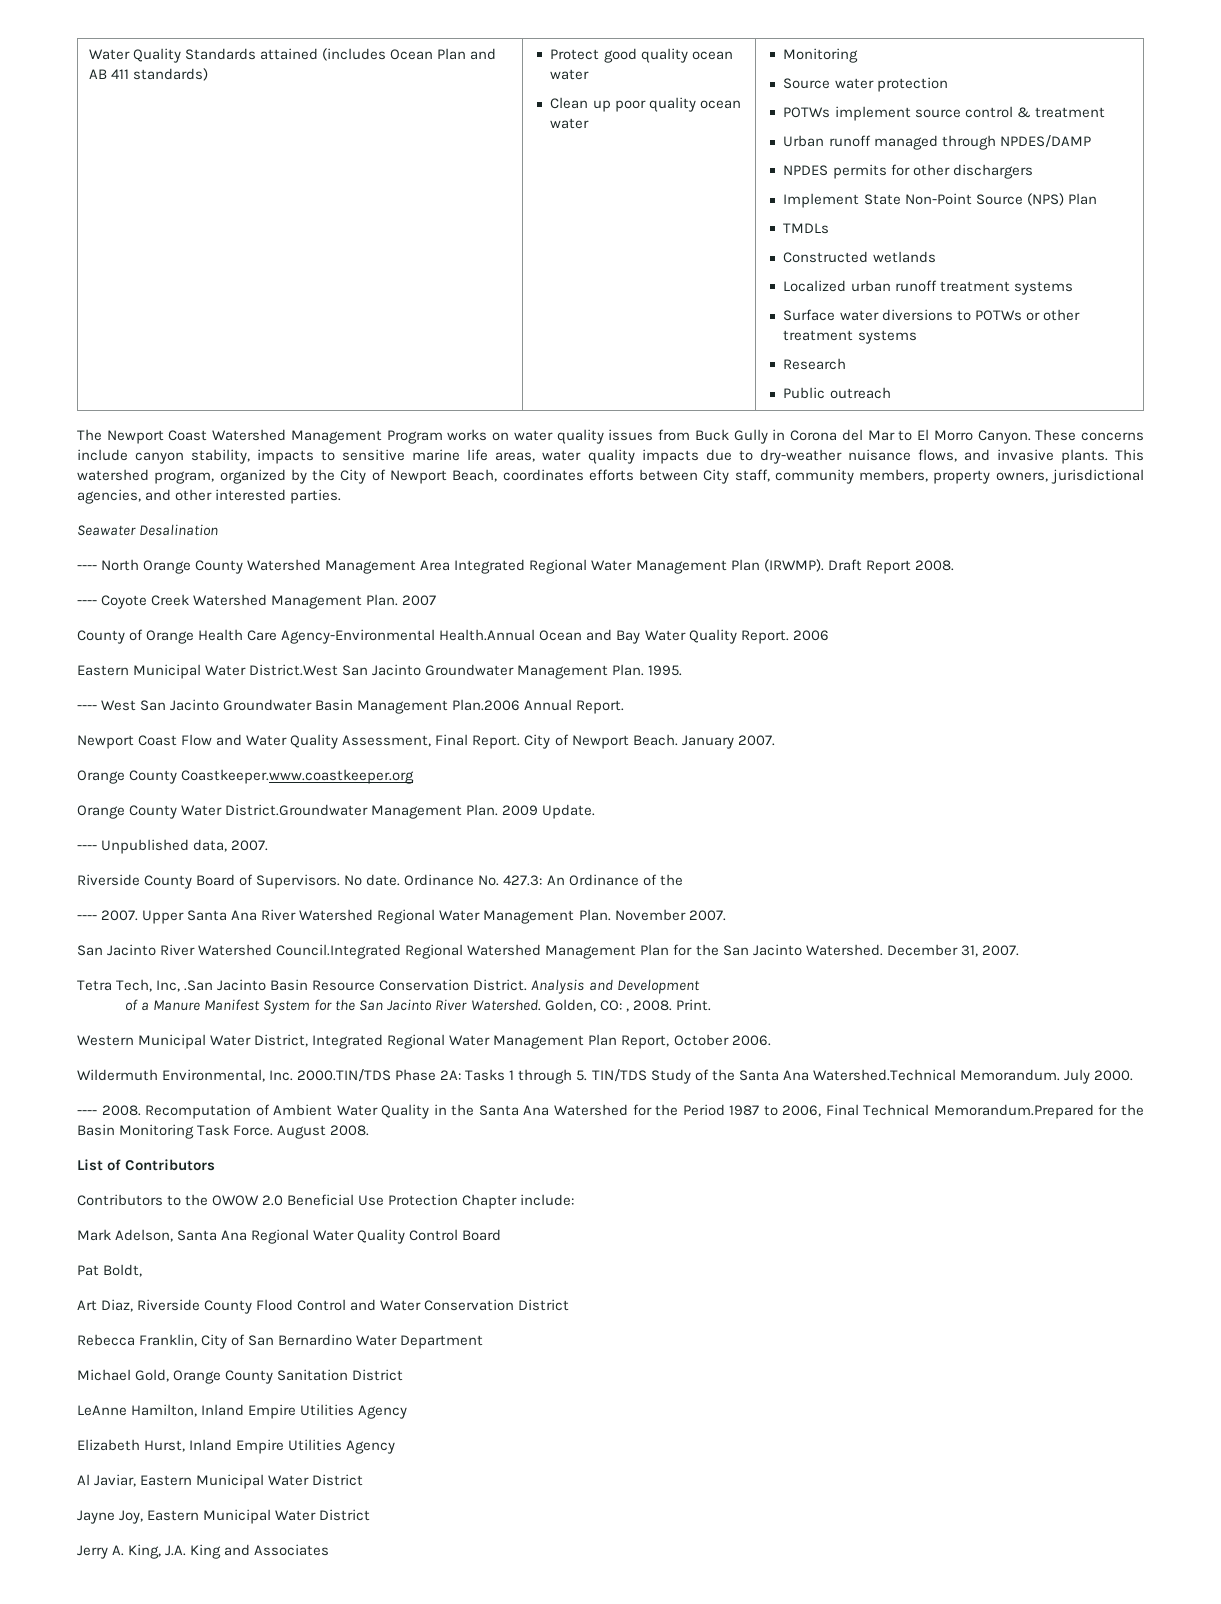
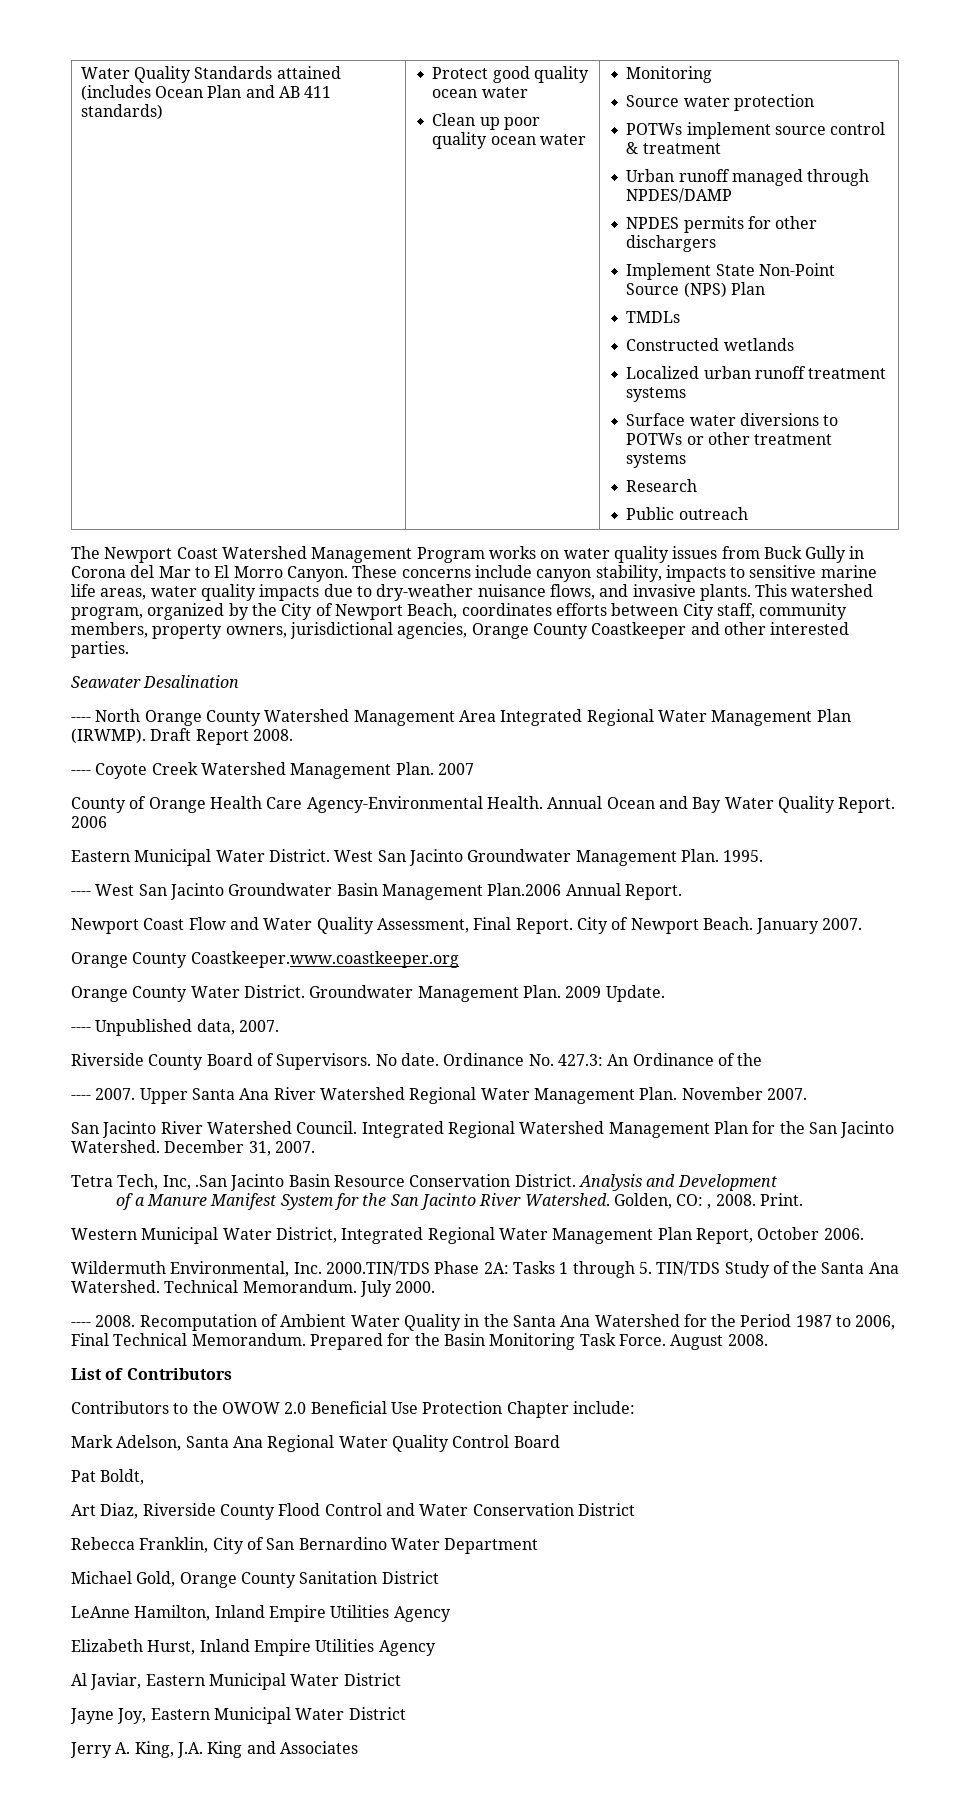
(141, 496) none -> [471,622,687,639] Orange County Coastkeeper
[439,629,536,641] Health.Annual -> [486,796,603,809] Health. Annual
[249,664,339,676] District.West -> [268,849,374,862] District. West
[225,804,369,816] District.Groundwater -> [243,985,414,998] District. Groundwater
[276,944,402,959] Council.Integrated -> [296,1121,444,1138] Council. Integrated
[812,1069,956,1081] Watershed.Technical -> [71,1280,239,1293] Watershed. Technical
[933,1104,1094,1119] Memorandum.Prepared -> [191,1333,383,1350] Memorandum. Prepared

